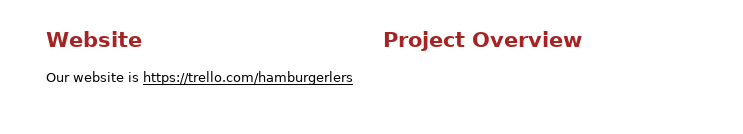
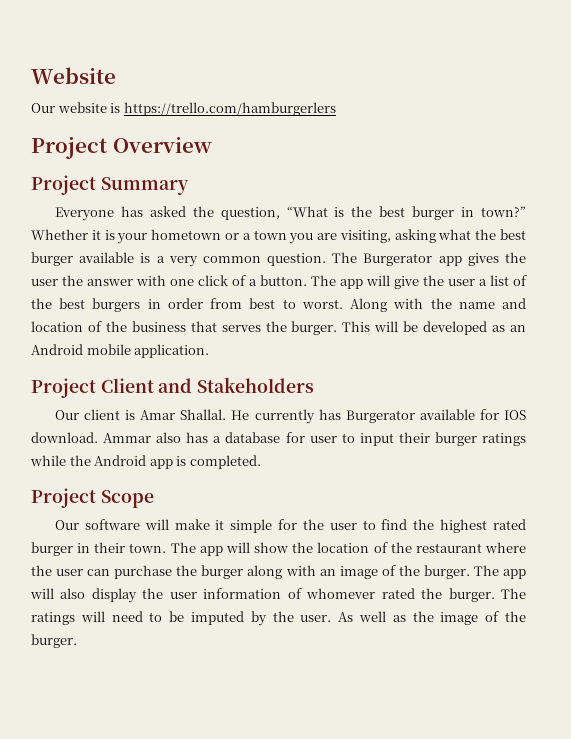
(582, 39) none -> [31,175,189,195] [55,206,526,221] [31,229,526,244] [31,252,526,267] [31,275,527,289] [31,298,526,312] [31,321,526,335] [31,344,210,358] [31,377,315,398] [55,409,526,424] [31,432,526,446] [30,455,261,469] [31,488,154,508] [55,519,526,533] [31,542,526,556] [31,565,526,579] [30,588,526,603] [31,611,527,626] [31,634,77,648] // Project Summary // Everyone has asked the question, “What is the best burger in town?” Whether it is your hometown or a town you are visiting, asking what the best burger available is a very common question. The Burgerator app gives the user the answer with one click of a button. The app will give the user a list of the best burgers in order from best to worst. Along with the name and location of the business that serves the burger. This will be developed as an Android mobile application. // Project Client and Stakeholders // Our client is Amar Shallal. He currently has Burgerator available for IOS download. Ammar also has a database for user to input their burger ratings while the Android app is completed. // Project Scope // Our software will make it simple for the user to find the highest rated burger in their town. The app will show the location of the restaurant where the user can purchase the burger along with an image of the burger. The app will also display the user information of whomever rated the burger. The ratings will need to be imputed by the user. As well as the image of the burger.

